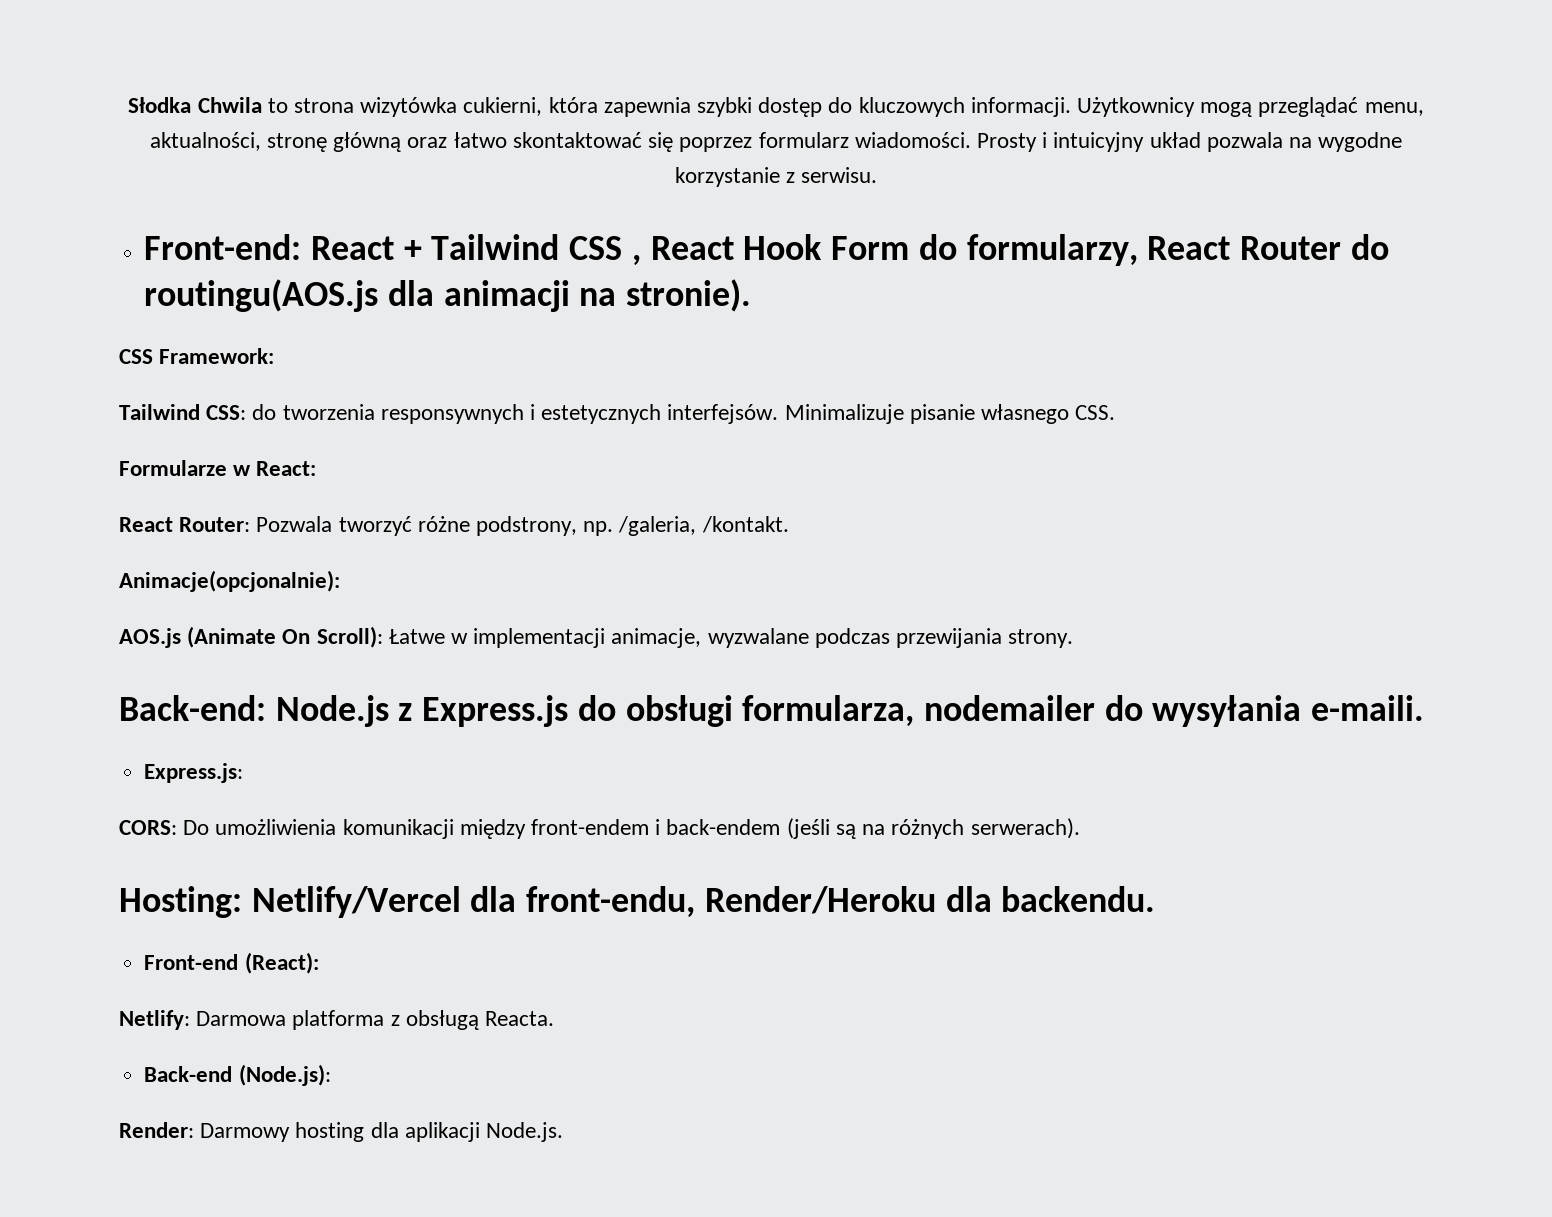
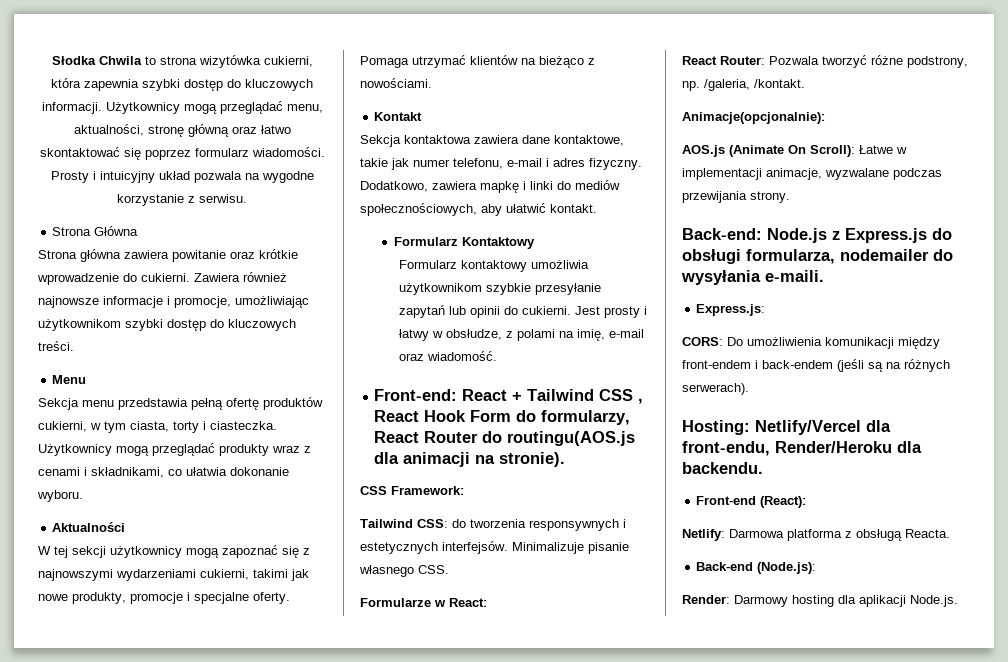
(878, 175) none -> [52,226,139,236] [38,249,298,262] [37,272,287,285] [38,296,309,308] [38,319,296,331] [38,341,74,351] [52,375,87,384] [38,397,323,410] [38,421,277,433] [38,443,311,456] [38,467,289,478] [37,490,83,502] [52,522,126,532] [38,545,310,558] [38,569,309,581] [38,592,290,604] [360,55,595,68] [360,78,432,88] [374,112,423,121] [360,135,624,147] [360,158,642,170] [360,180,620,193] [360,203,597,216] [393,237,535,249] [399,260,590,272] [399,283,602,295] [399,305,648,318] [399,329,645,341] [399,351,498,361] // Strona Główna // Strona główna zawiera powitanie oraz krótkie wprowadzenie do cukierni. Zawiera również najnowsze informacje i promocje, umożliwiając użytkownikom szybki dostęp do kluczowych treści. // Menu // Sekcja menu przedstawia pełną ofertę produktów cukierni, w tym ciasta, torty i ciasteczka. Użytkownicy mogą przeglądać produkty wraz z cenami i składnikami, co ułatwia dokonanie wyboru. // Aktualności // W tej sekcji użytkownicy mogą zapoznać się z najnowszymi wydarzeniami cukierni, takimi jak nowe produkty, promocje i specjalne oferty. Pomaga utrzymać klientów na bieżąco z nowościami. // Kontakt // Sekcja kontaktowa zawiera dane kontaktowe, takie jak numer telefonu, e-mail i adres fizyczny. Dodatkowo, zawiera mapkę i linki do mediów społecznościowych, aby ułatwić kontakt. // Formularz Kontaktowy // Formularz kontaktowy umożliwia użytkownikom szybkie przesyłanie zapytań lub opinii do cukierni. Jest prosty i łatwy w obsłudze, z polami na imię, e-mail oraz wiadomość.

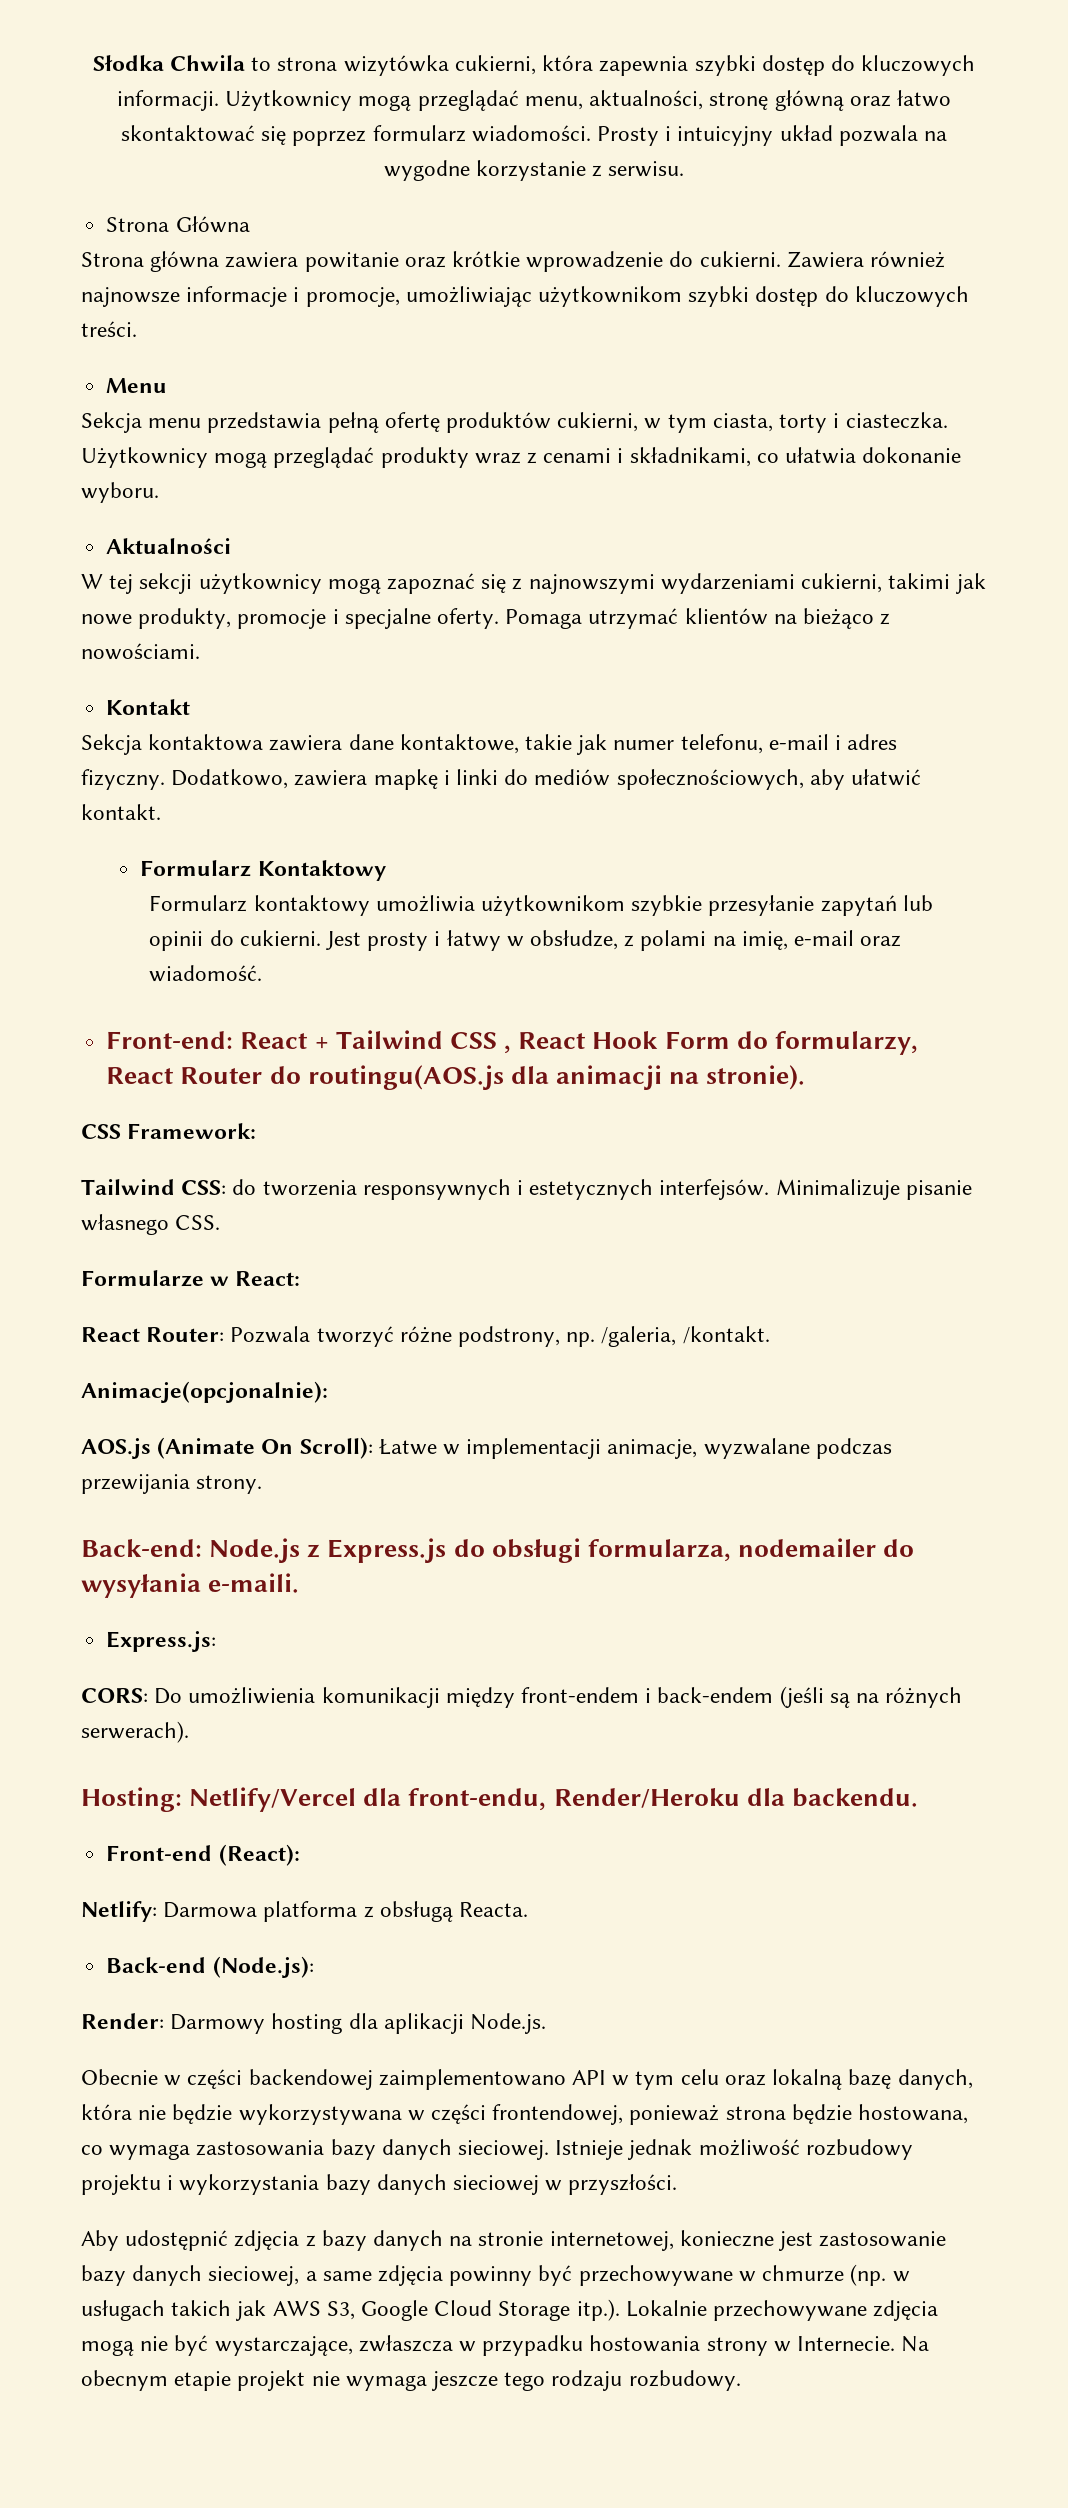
(958, 601) none -> [81,2069,973,2090] [81,2104,969,2125] [81,2139,913,2160] [81,2174,678,2195] [81,2230,947,2251] [81,2264,910,2286] [81,2299,939,2321] [81,2335,930,2356] [81,2370,741,2391] // Obecnie w części backendowej zaimplementowano API w tym celu oraz lokalną bazę danych, która nie będzie wykorzystywana w części frontendowej, ponieważ strona będzie hostowana, co wymaga zastosowania bazy danych sieciowej. Istnieje jednak możliwość rozbudowy projektu i wykorzystania bazy danych sieciowej w przyszłości. // Aby udostępnić zdjęcia z bazy danych na stronie internetowej, konieczne jest zastosowanie bazy danych sieciowej, a same zdjęcia powinny być przechowywane w chmurze (np. w usługach takich jak AWS S3, Google Cloud Storage itp.). Lokalnie przechowywane zdjęcia mogą nie być wystarczające, zwłaszcza w przypadku hostowania strony w Internecie. Na obecnym etapie projekt nie wymaga jeszcze tego rodzaju rozbudowy.

